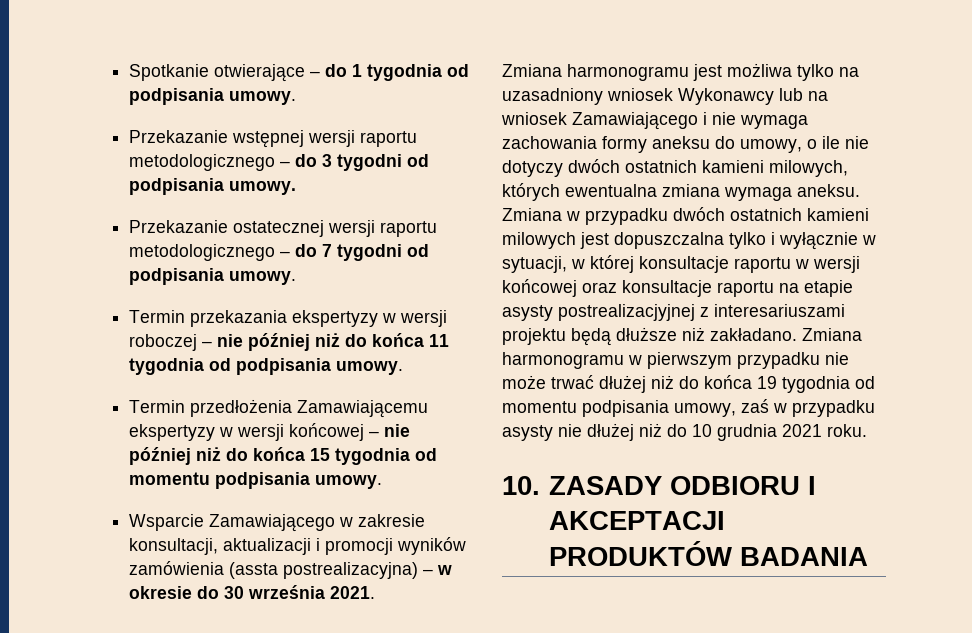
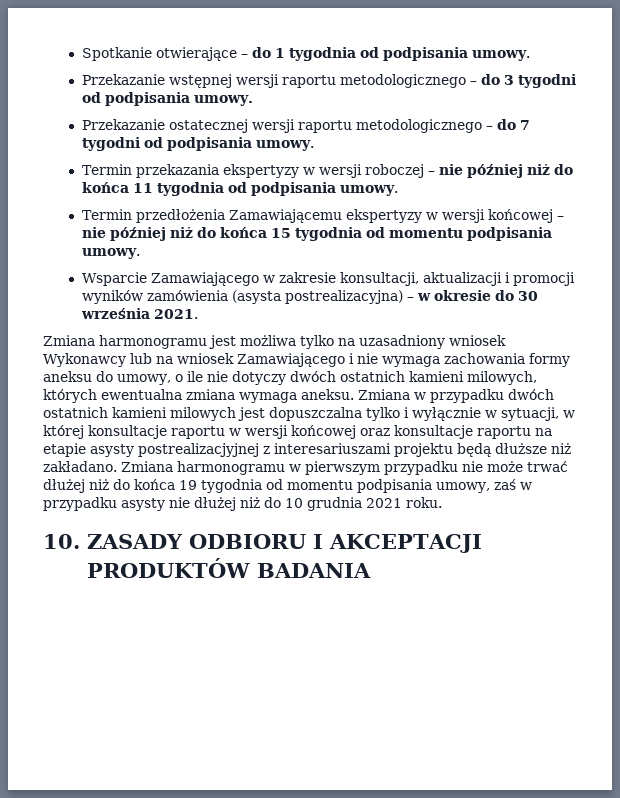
[228,562,278,579] (assta -> [231,290,281,304] (asysta

